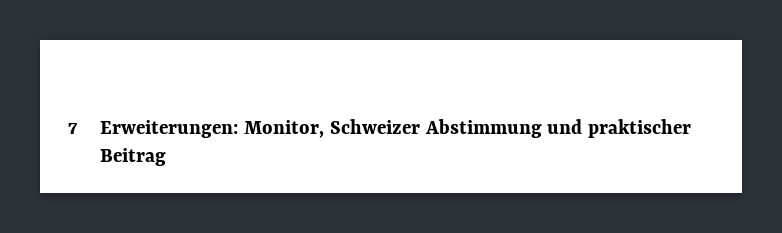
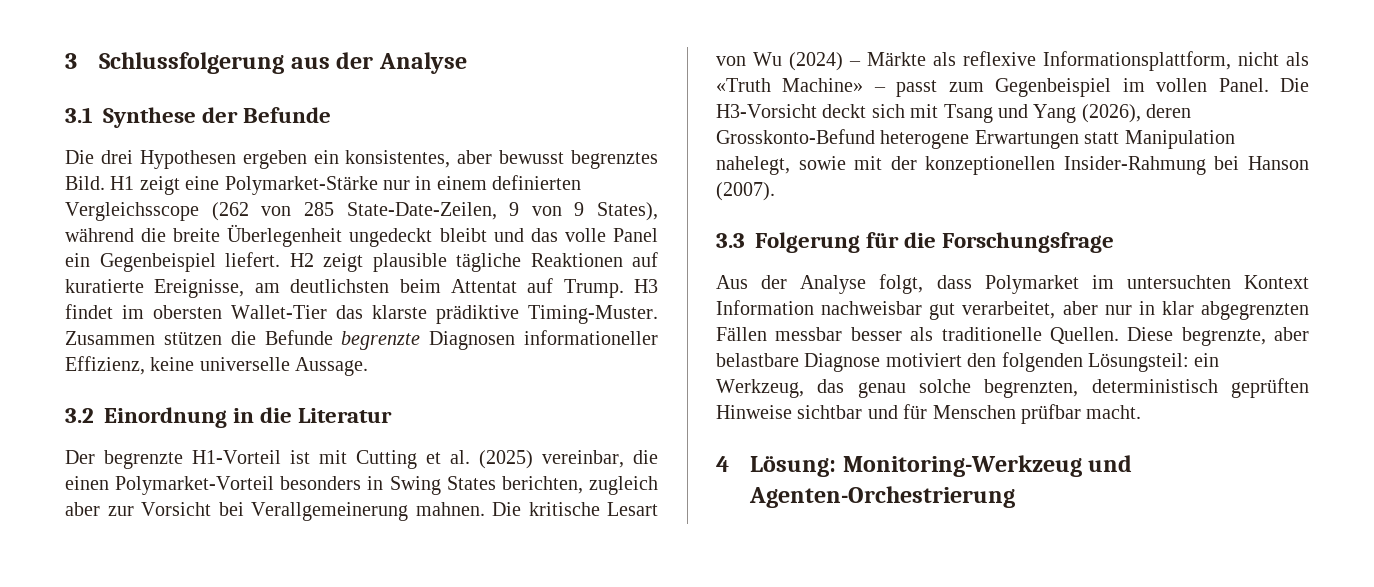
[68,119,692,138] [100,148,167,166] 7 Erweiterungen: Monitor, Schweizer Abstimmung und praktischer Beitrag -> [65,52,467,74] [65,107,332,128] [65,150,658,169] [65,175,582,195] [65,202,658,221] [65,224,658,247] [65,252,658,272] [65,278,658,298] [65,304,658,324] [65,330,658,350] [65,356,369,376] [65,407,393,428] [65,450,658,469] [65,476,658,495] [65,502,658,521] [716,51,1309,71] [716,78,1309,97] [716,104,1192,123] [716,129,1235,149] [716,156,1309,175] [716,182,775,201] [716,232,1115,253] [716,274,1309,294] [716,300,1309,320] [716,327,1309,346] [716,352,1220,372] [716,378,1309,398] [716,404,1142,424] [716,455,1133,477] [749,486,1016,508] 3 Schlussfolgerung aus der Analyse // 3.1 Synthese der Befunde // Die drei Hypothesen ergeben ein konsistentes, aber bewusst begrenztes Bild. H1 zeigt eine Polymarket-Stärke nur in einem definierten Vergleichsscope (262 von 285 State-Date-Zeilen, 9 von 9 States), während die breite Überlegenheit ungedeckt bleibt und das volle Panel ein Gegenbeispiel liefert. H2 zeigt plausible tägliche Reaktionen auf kuratierte Ereignisse, am deutlichsten beim Attentat auf Trump. H3 findet im obersten Wallet-Tier das klarste prädiktive Timing-Muster. Zusammen stützen die Befunde begrenzte Diagnosen informationeller Effizienz, keine universelle Aussage. // 3.2 Einordnung in die Literatur // Der begrenzte H1-Vorteil ist mit Cutting et al. (2025) vereinbar, die einen Polymarket-Vorteil besonders in Swing States berichten, zugleich aber zur Vorsicht bei Verallgemeinerung mahnen. Die kritische Lesart von Wu (2024) – Märkte als reflexive Informationsplattform, nicht als «Truth Machine» – passt zum Gegenbeispiel im vollen Panel. Die H3-Vorsicht deckt sich mit Tsang und Yang (2026), deren Grosskonto-Befund heterogene Erwartungen statt Manipulation nahelegt, sowie mit der konzeptionellen Insider-Rahmung bei Hanson (2007). // 3.3 Folgerung für die Forschungsfrage // Aus der Analyse folgt, dass Polymarket im untersuchten Kontext Information nachweisbar gut verarbeitet, aber nur in klar abgegrenzten Fällen messbar besser als traditionelle Quellen. Diese begrenzte, aber belastbare Diagnose motiviert den folgenden Lösungsteil: ein Werkzeug, das genau solche begrenzten, deterministisch geprüften Hinweise sichtbar und für Menschen prüfbar macht. // 4 Lösung: Monitoring-Werkzeug und Agenten-Orchestrierung

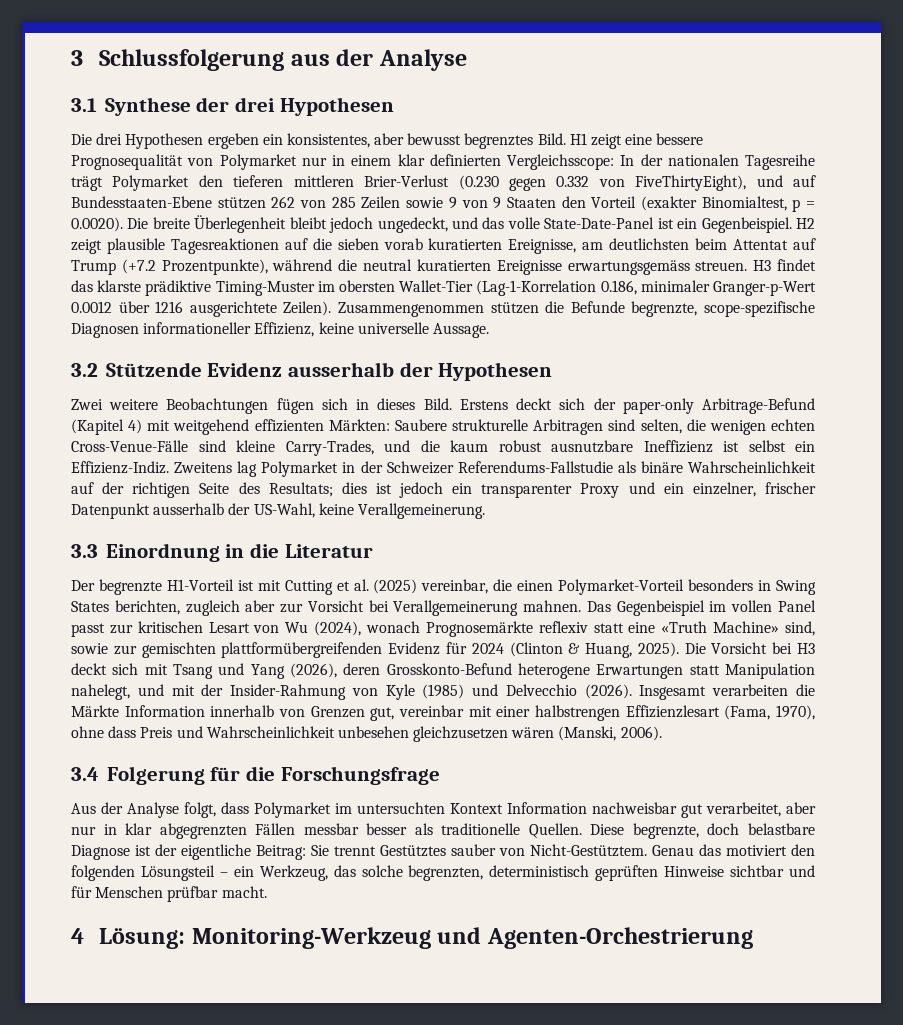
[243,107,332,123] Befunde -> [235,97,394,116] drei Hypothesen
[224,175,582,195] [65,202,658,221] [65,224,658,247] [65,252,658,272] [65,279,144,293] Polymarket-Stärke nur in einem definierten Vergleichsscope (262 von 285 State-Date-Zeilen, 9 von 9 States), während die breite Überlegenheit ungedeckt bleibt und das volle Panel ein Gegenbeispiel liefert. H2 zeigt plausible tägliche Reaktionen auf kuratierte -> [656,133,704,145] [71,154,815,170] [71,175,816,191] [71,196,815,212] [71,215,816,233] [71,238,503,254] bessere Prognosequalität von Polymarket nur in einem klar definierten Vergleichsscope: In der nationalen Tagesreihe trägt Polymarket den tieferen mittleren Brier-Verlust (0.230 gegen 0.332 von FiveThirtyEight), und auf Bundesstaaten-Ebene stützen 262 von 285 Zeilen sowie 9 von 9 Staaten den Vorteil (exakter Binomialtest, p = 0.0020). Die breite Überlegenheit bleibt jedoch ungedeckt, und das volle State-Date-Panel ist ein Gegenbeispiel. H2 zeigt plausible Tagesreaktionen auf die sieben vorab kuratierten
[563,279,658,298] [65,304,658,324] [65,331,155,345] Trump. H3 findet im obersten Wallet-Tier das klarste prädiktive Timing-Muster. Zusammen -> [71,259,816,275] [71,280,816,296] [71,301,484,317] Trump (+7.2 Prozentpunkte), während die neutral kuratierten Ereignisse erwartungsgemäss streuen. H3 findet das klarste prädiktive Timing-Muster im obersten Wallet-Tier (Lag-1-Korrelation 0.186, minimaler Granger-p-Wert 0.0012 über 1216 ausgerichtete Zeilen). Zusammengenommen
[341,331,421,350] begrenzte -> [631,301,816,317] begrenzte, scope-spezifische
(94, 415) none -> [105,362,553,381] [71,398,816,414] [71,419,816,435] [71,440,815,456] [71,461,817,477] [71,482,816,498] [71,503,485,519] [71,544,98,558] Stützende Evidenz ausserhalb der Hypothesen // Zwei weitere Beobachtungen fügen sich in dieses Bild. Erstens deckt sich der paper-only Arbitrage-Befund (Kapitel 4) mit weitgehend effizienten Märkten: Saubere strukturelle Arbitragen sind selten, die wenigen echten Cross-Venue-Fälle sind kleine Carry-Trades, und die kaum robust ausnutzbare Ineffizienz ist selbst ein Effizienz-Indiz. Zweitens lag Polymarket in der Schweizer Referendums-Fallstudie als binäre Wahrscheinlichkeit auf der richtigen Seite des Resultats; dies ist jedoch ein transparenter Proxy und ein einzelner, frischer Datenpunkt ausserhalb der US-Wahl, keine Verallgemeinerung. // 3.3
[492,502,658,516] [716,51,1309,71] [716,78,1309,97] [716,104,817,118] Die kritische Lesart von Wu (2024) – Märkte als reflexive Informationsplattform, nicht als «Truth Machine» – passt zum Gegenbeispiel im vollen Panel. Die H3-Vorsicht -> [586,600,816,616] [71,621,816,637] [71,642,816,658] Das Gegenbeispiel im vollen Panel passt zur kritischen Lesart von Wu (2024), wonach Prognosemärkte reflexiv statt eine «Truth Machine» sind, sowie zur gemischten plattformübergreifenden Evidenz für 2024 (Clinton & Huang, 2025). Die Vorsicht bei H3
[798,156,846,170] sowie -> [137,684,164,696] und
[925,156,1309,175] [716,182,775,201] [716,233,745,248] konzeptionellen Insider-Rahmung bei Hanson (2007). // 3.3 -> [230,684,815,700] [71,705,815,721] [71,726,662,742] [71,767,99,781] Insider-Rahmung von Kyle (1985) und Delvecchio (2026). Insgesamt verarbeiten die Märkte Information innerhalb von Grenzen gut, vereinbar mit einer halbstrengen Effizienzlesart (Fama, 1970), ohne dass Preis und Wahrscheinlichkeit unbesehen gleichzusetzen wären (Manski, 2006). // 3.4
[1274,327,1309,341] aber -> [707,823,740,835] doch
(881, 362) none -> [135,844,721,860] ist der eigentliche Beitrag: Sie trennt Gestütztes sauber von Nicht-Gestütztem. Genau das
[1088,353,1189,372] Lösungsteil: -> [140,865,228,881] Lösungsteil –
[857,382,906,398] genau -> (356, 871) none

